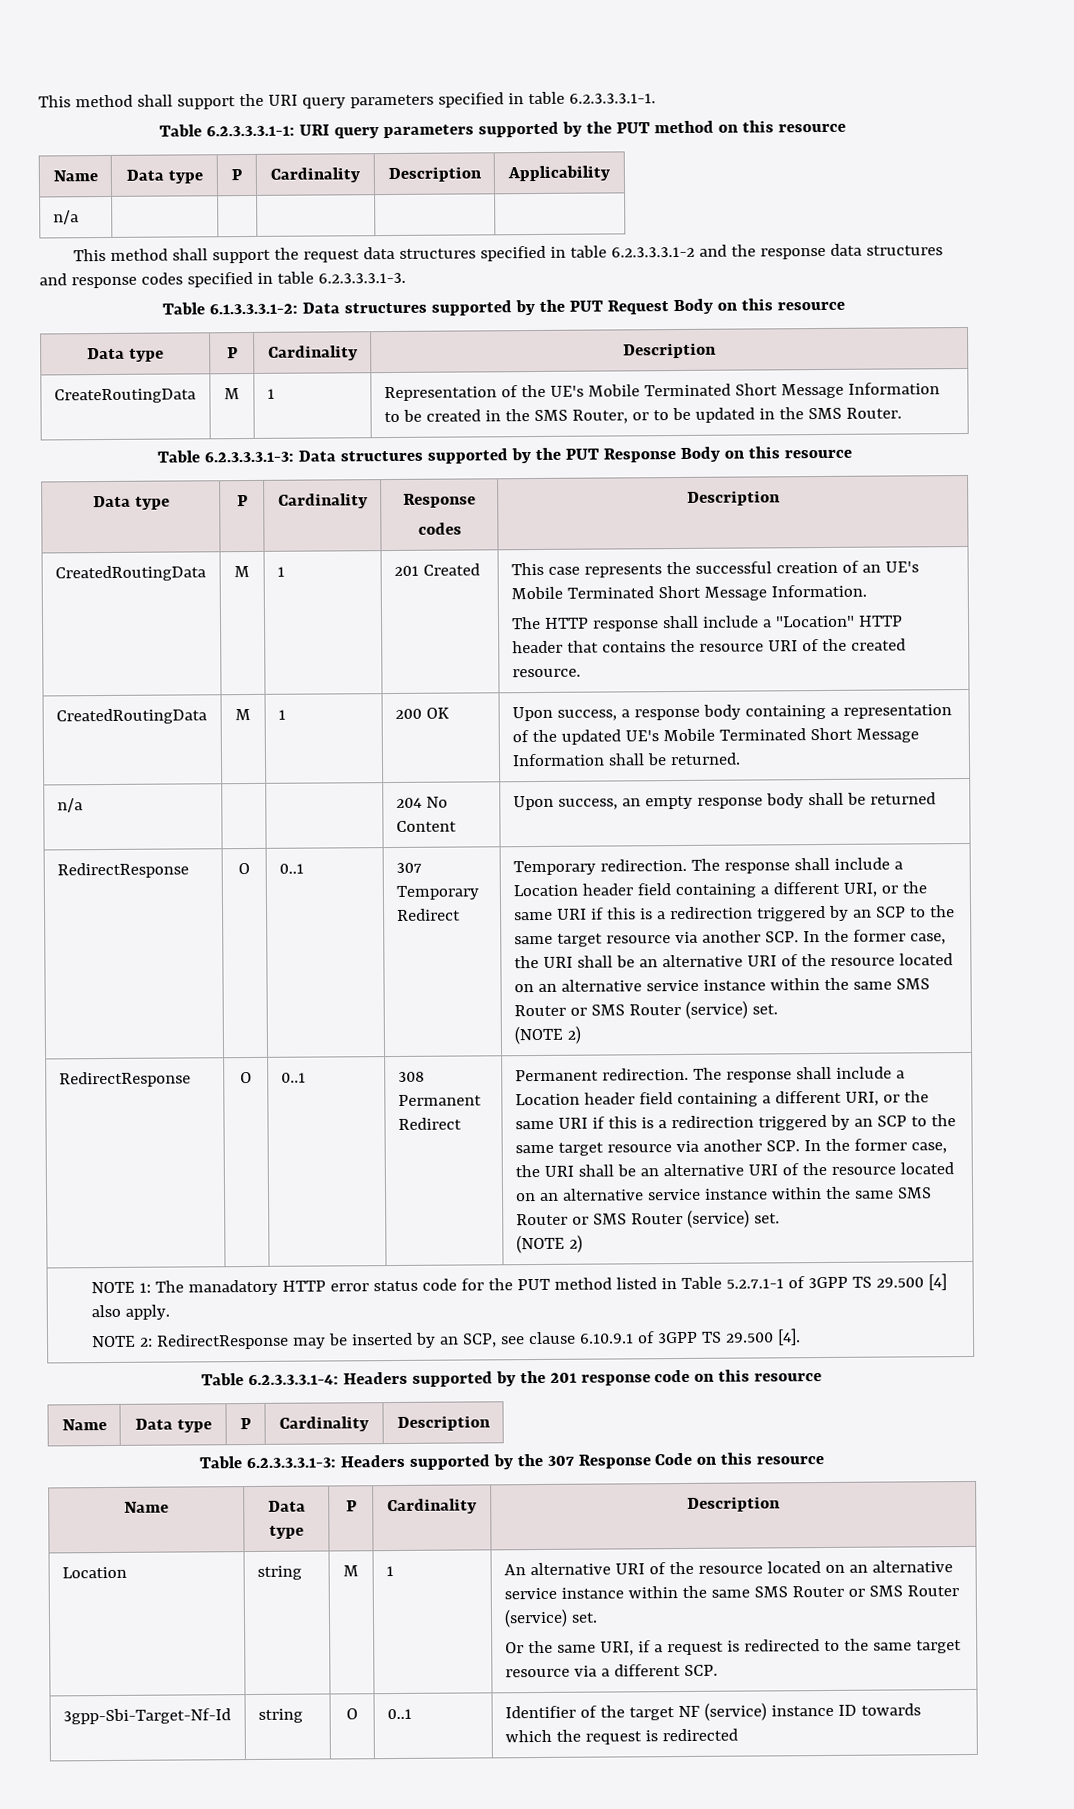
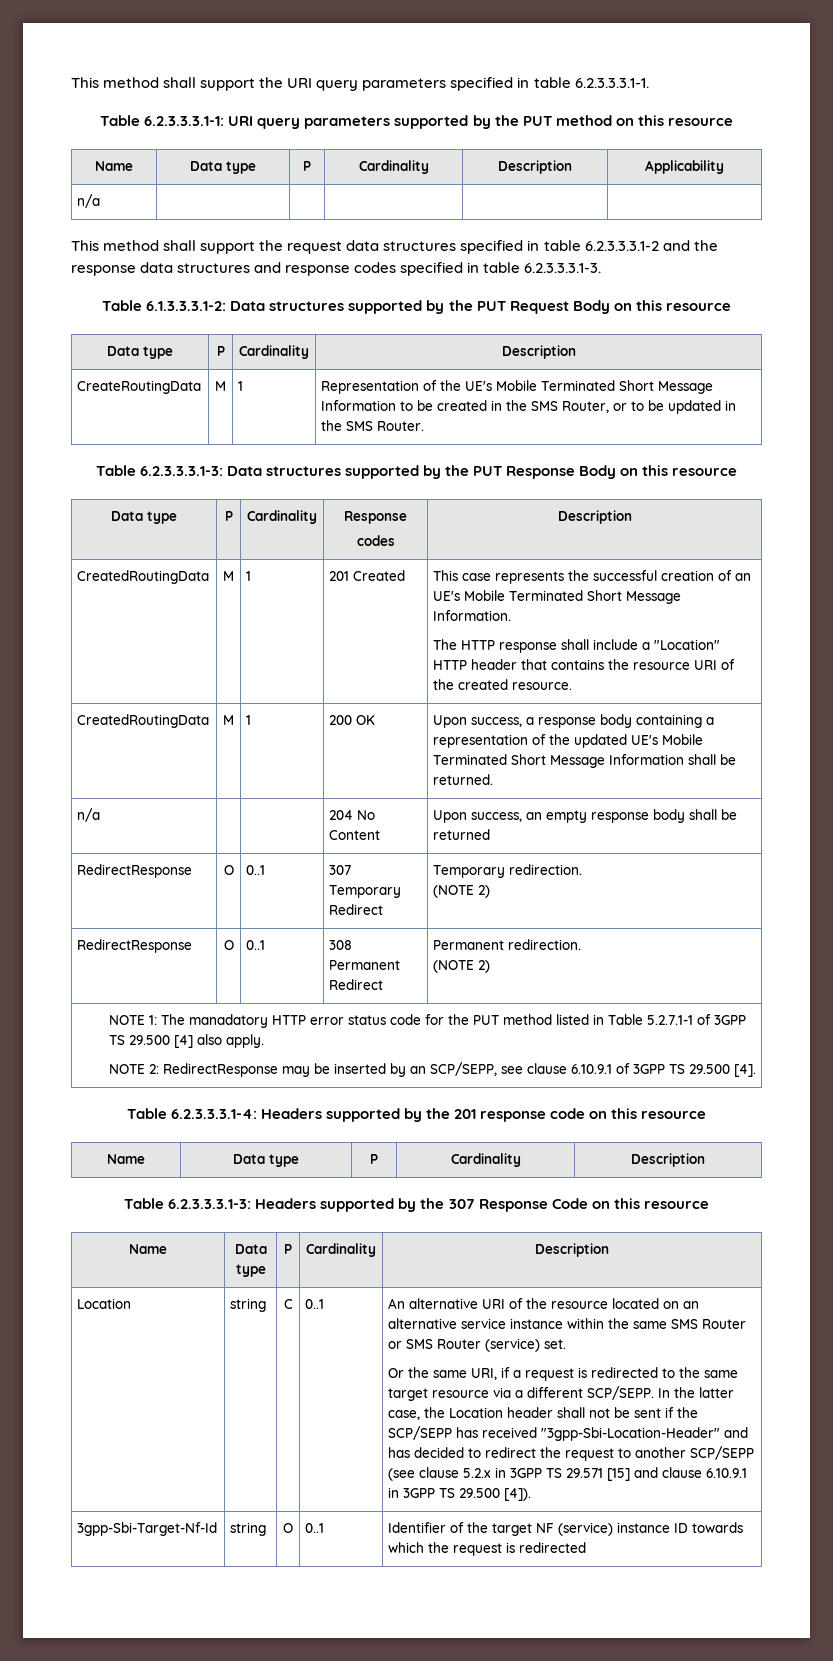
[690,857,903,874] [512,881,927,899] [513,905,955,922] [513,929,946,947] [513,953,953,969] [513,977,930,993] [513,1000,778,1019] The response shall include a Location header field containing a different URI, or the same URI if this is a redirection triggered by an SCP to the same target resource via another SCP. In the former case, the URI shall be an alternative URI of the resource located on an alternative service instance within the same SMS Router or SMS Router (service) set. -> (583, 869) none
[692,1066,905,1083] [514,1090,929,1108] [514,1114,956,1131] [514,1138,947,1156] [514,1162,954,1178] [515,1186,932,1202] [515,1209,780,1228] The response shall include a Location header field containing a different URI, or the same URI if this is a redirection triggered by an SCP to the same target resource via another SCP. In the former case, the URI shall be an alternative URI of the resource located on an alternative service instance within the same SMS Router or SMS Router (service) set. -> (582, 944) none
[461,1333,497,1348] SCP, -> [429,1062,497,1076] SCP/SEPP,
[343,1565,359,1577] [385,1566,394,1577] M | 1 -> [283,1299,293,1309] [305,1299,325,1309] C | 0..1
[683,1664,718,1676] SCP. -> [587,1386,735,1400] [388,1407,699,1420] [388,1426,749,1441] [388,1446,755,1461] [388,1467,748,1481] [388,1487,532,1501] SCP/SEPP. In the latter case, the Location header shall not be sent if the SCP/SEPP has received "3gpp-Sbi-Location-Header" and has decided to redirect the request to another SCP/SEPP (see clause 5.2.x in 3GPP TS 29.571 [15] and clause 6.10.9.1 in 3GPP TS 29.500 [4]).

